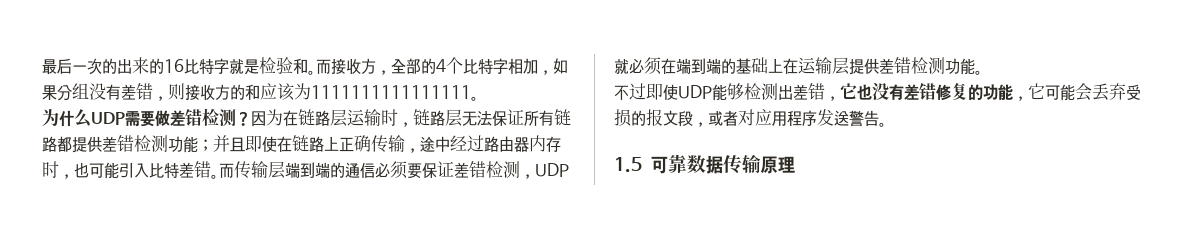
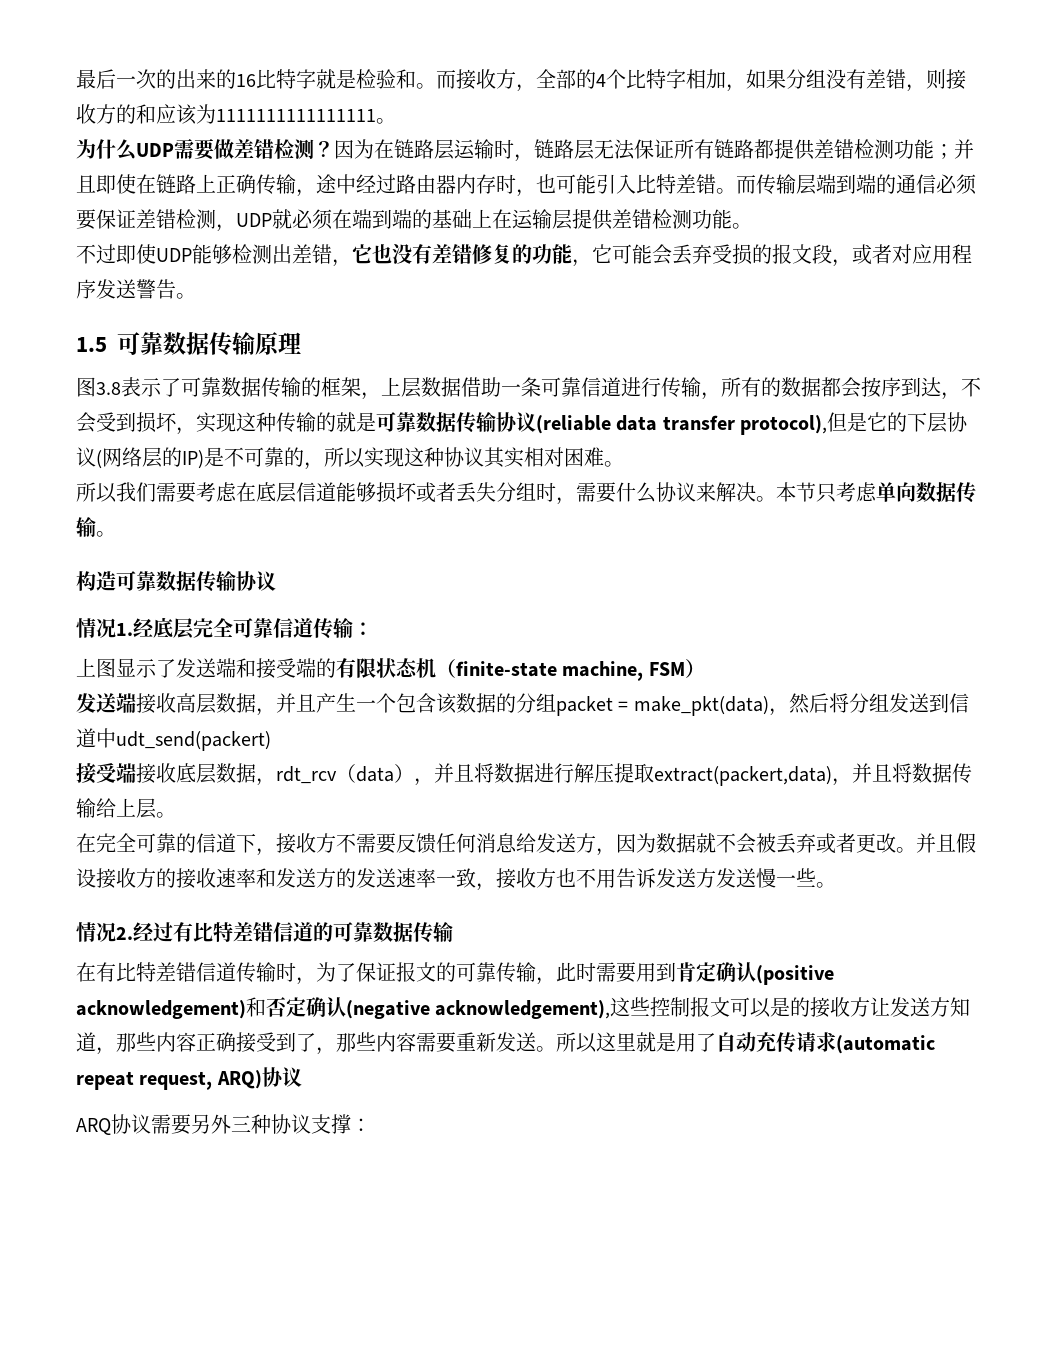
(795, 164) none -> [76,377,981,400] [76,411,969,435] [76,447,624,470] [76,482,976,505] [76,516,116,537] [76,570,276,592] [76,617,373,639] [76,658,705,681] [76,693,969,716] [76,728,271,751] [76,763,972,786] [76,798,176,819] [76,833,976,856] [76,868,836,891] [76,921,453,943] [76,962,834,985] [76,997,971,1019] [76,1032,935,1055] [76,1067,302,1090] [76,1114,371,1135] // 图3.8表示了可靠数据传输的框架，上层数据借助一条可靠信道进行传输，所有的数据都会按序到达，不会受到损坏，实现这种传输的就是可靠数据传输协议(reliable data transfer protocol),但是它的下层协议(网络层的IP)是不可靠的，所以实现这种协议其实相对困难。 // 所以我们需要考虑在底层信道能够损坏或者丢失分组时，需要什么协议来解决。本节只考虑单向数据传输。 // 构造可靠数据传输协议 // 情况1.经底层完全可靠信道传输： // 上图显示了发送端和接受端的有限状态机（finite-state machine, FSM） // 发送端接收高层数据，并且产生一个包含该数据的分组packet = make_pkt(data)，然后将分组发送到信道中udt_send(packert) // 接受端接收底层数据，rdt_rcv（data），并且将数据进行解压提取extract(packert,data)，并且将数据传输给上层。 // 在完全可靠的信道下，接收方不需要反馈任何消息给发送方，因为数据就不会被丢弃或者更改。并且假设接收方的接收速率和发送方的发送速率一致，接收方也不用告诉发送方发送慢一些。 // 情况2.经过有比特差错信道的可靠数据传输 // 在有比特差错信道传输时，为了保证报文的可靠传输，此时需要用到肯定确认(positive acknowledgement)和否定确认(negative acknowledgement),这些控制报文可以是的接收方让发送方知道，那些内容正确接受到了，那些内容需要重新发送。所以这里就是用了自动充传请求(automatic repeat request, ARQ)协议 // ARQ协议需要另外三种协议支撑：

